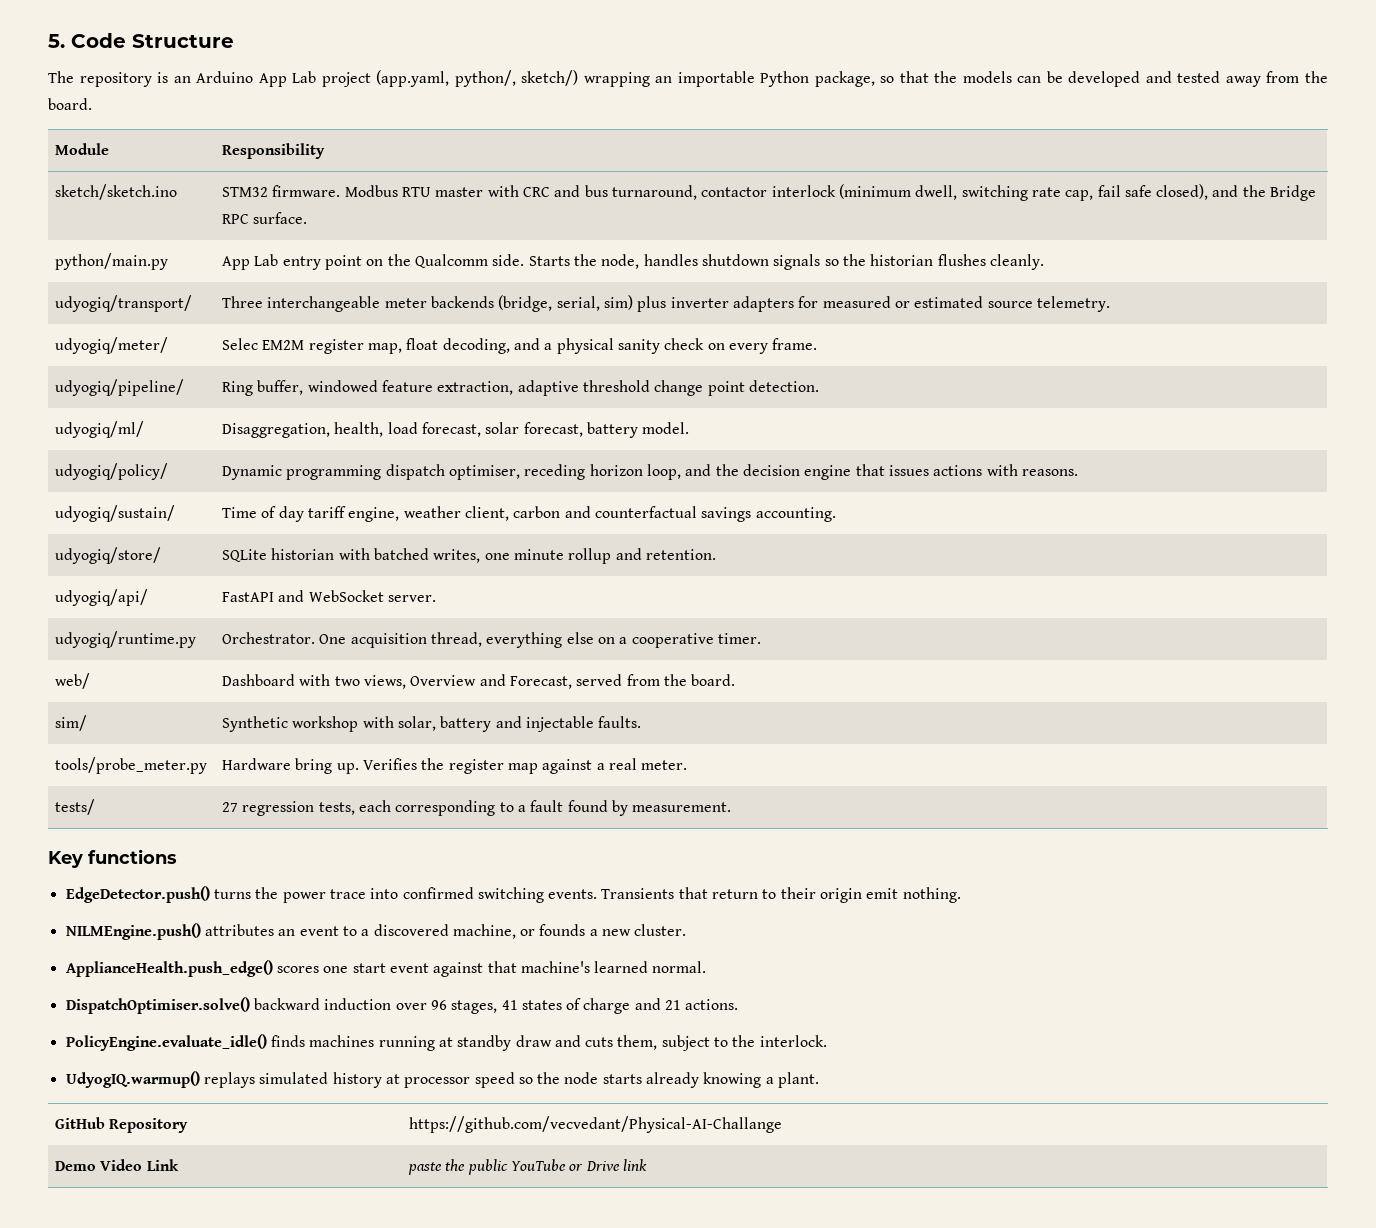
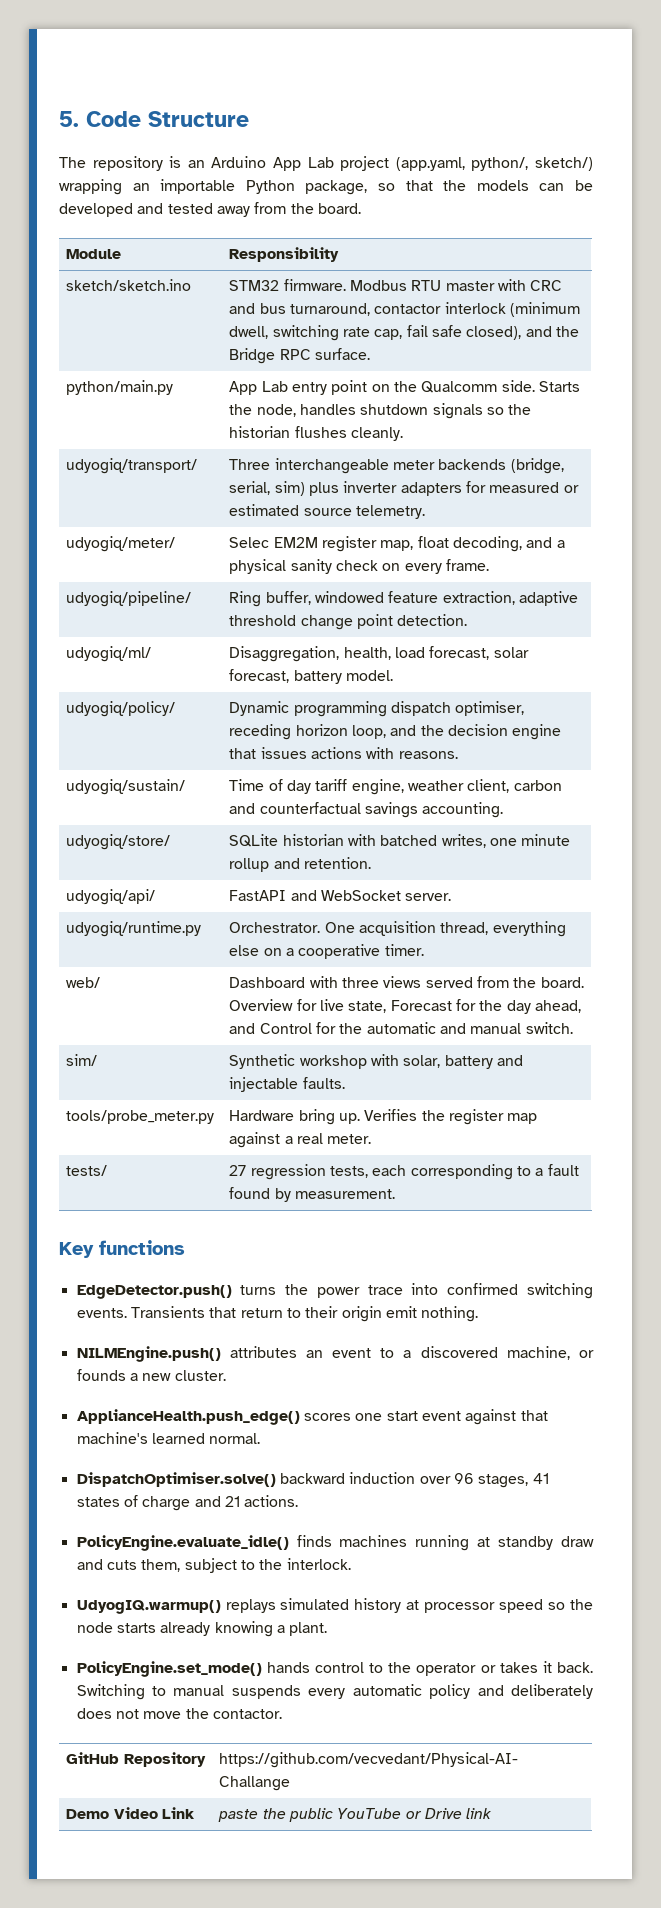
[334,674,572,689] two views, Overview and Forecast, -> [342,976,422,988] three views
(736, 680) none -> [229,999,581,1014] [229,1022,573,1034] Overview for live state, Forecast for the day ahead, and Control for the automatic and manual switch.
(820, 1080) none -> [76,1661,594,1677] [76,1684,593,1700] [76,1708,282,1719] // PolicyEngine.set_mode() hands control to the operator or takes it back. Switching to manual suspends every automatic policy and deliberately does not move the contactor.

